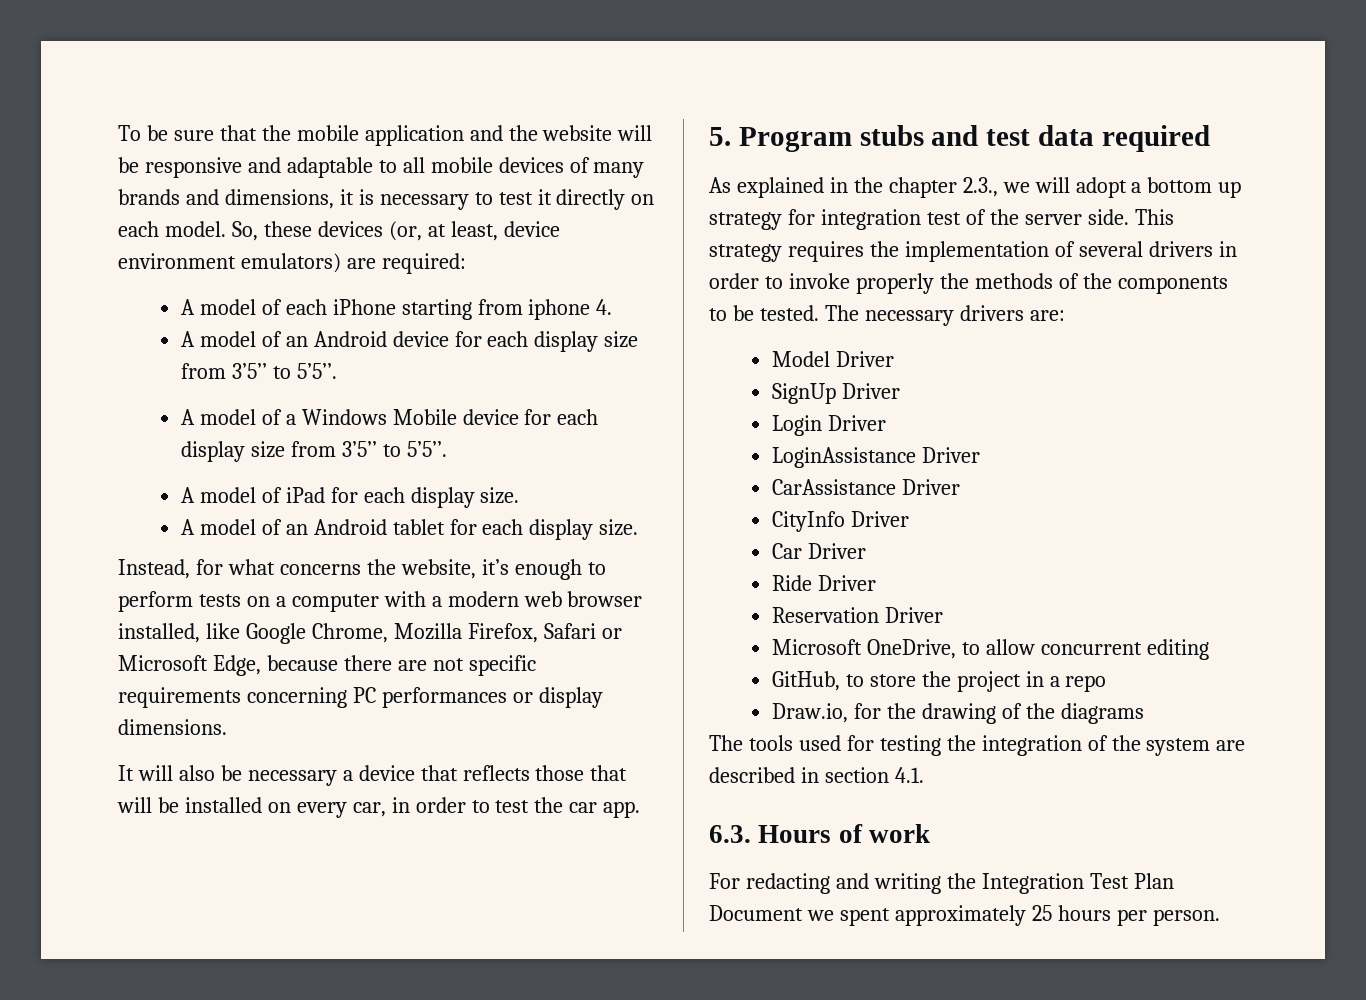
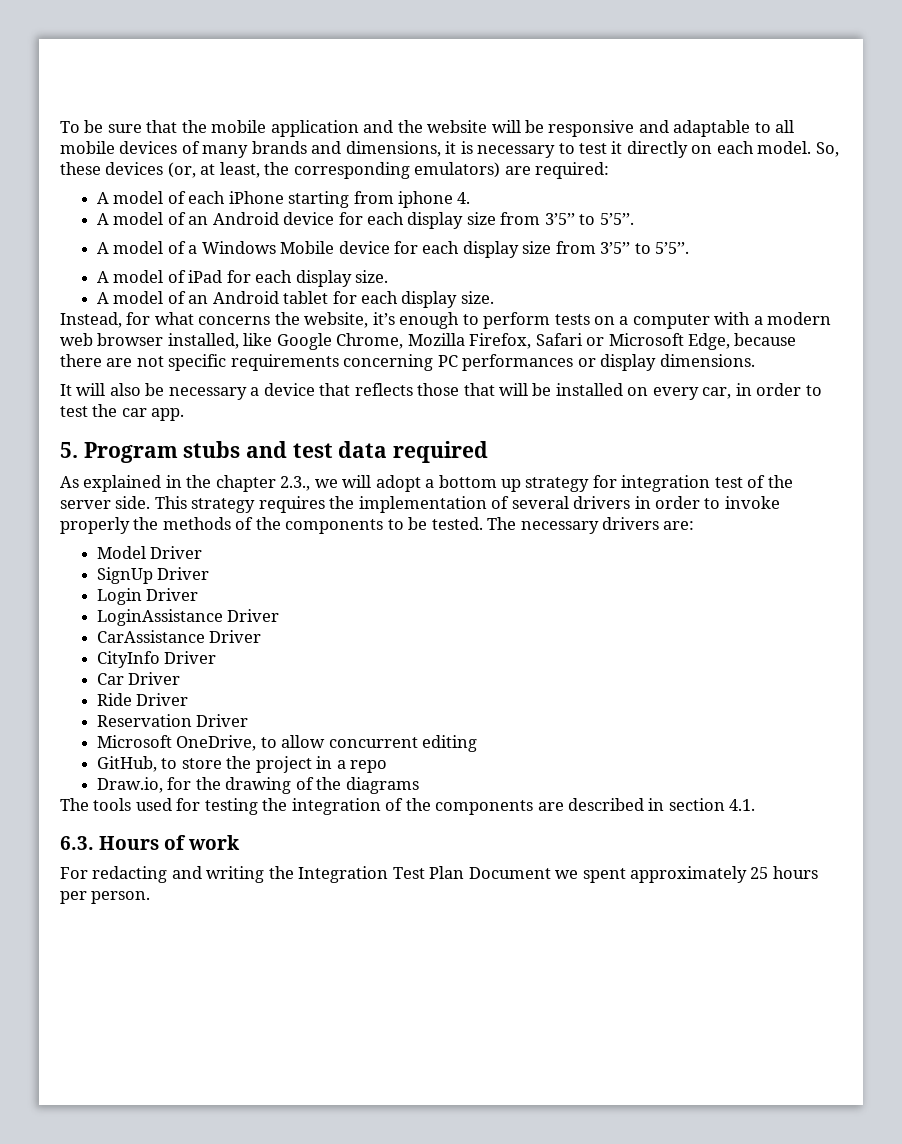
[503,221,560,237] [118,253,236,269] device environment -> [264,162,410,179] the corresponding
[1146,738,1211,756] system -> [435,800,534,815] components

